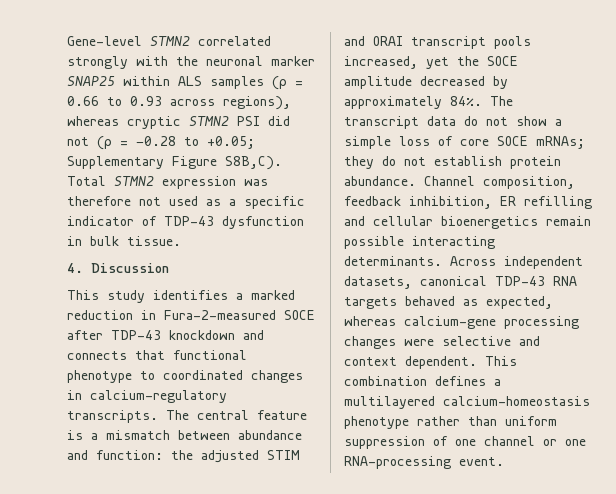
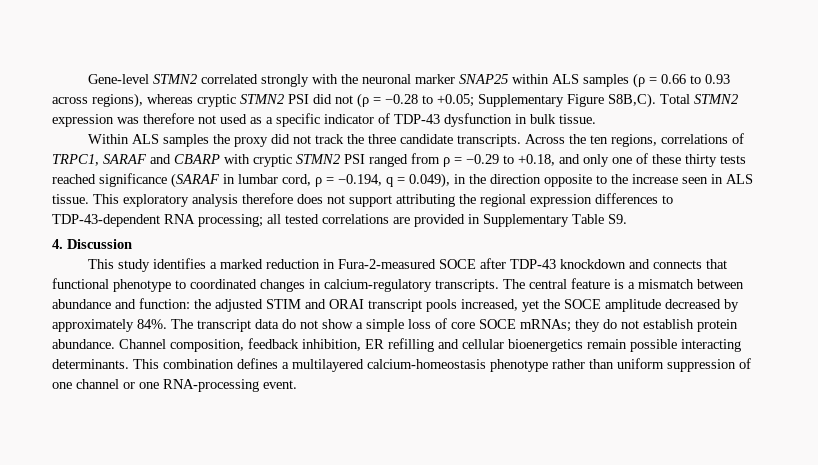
(181, 241) none -> [87,133,744,147] [52,153,746,167] [52,173,753,188] [52,193,673,207] [52,214,627,227] // Within ALS samples the proxy did not track the three candidate transcripts. Across the ten regions, correlations of TRPC1, SARAF and CBARP with cryptic STMN2 PSI ranged from ρ = −0.29 to +0.18, and only one of these thirty tests reached significance (SARAF in lumbar cord, ρ = −0.194, q = 0.049), in the direction opposite to the increase seen in ALS tissue. This exploratory analysis therefore does not support attributing the regional expression differences to TDP-43-dependent RNA processing; all tested correlations are provided in Supplementary Table S9.
[450,256,583,269] [344,276,577,289] [344,296,553,309] [344,316,579,329] [344,336,540,349] [344,356,477,369] Across independent datasets, canonical TDP-43 RNA targets behaved as expected, whereas calcium-gene processing changes were selective and context dependent. -> (129, 364) none

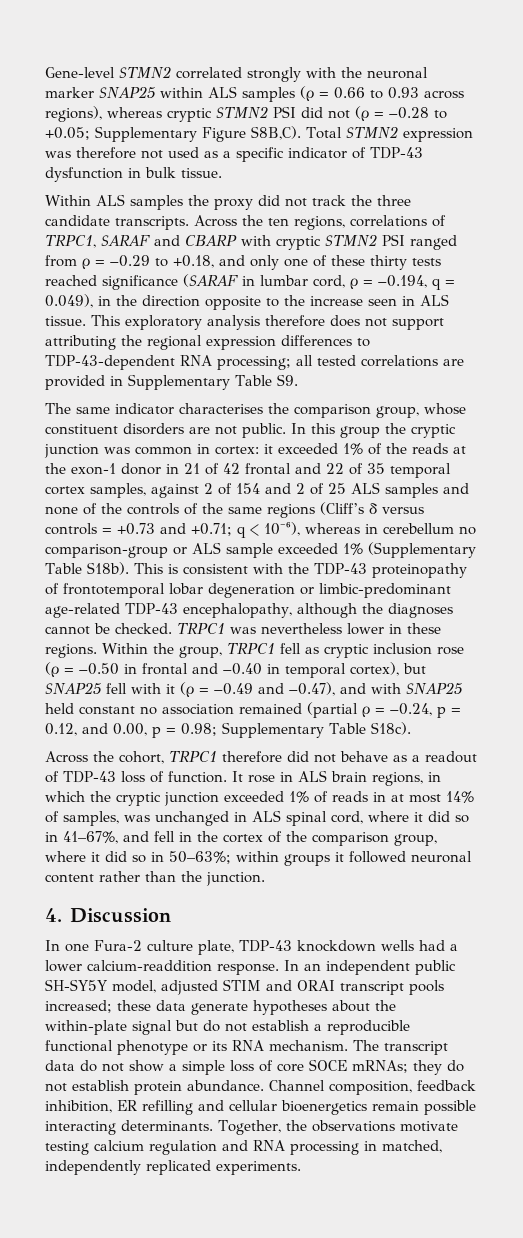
[52,239,132,249] [87,258,727,272] [52,278,744,292] [52,298,211,309] 4. Discussion // This study identifies a marked reduction in Fura-2-measured SOCE after TDP-43 knockdown and connects that functional phenotype to coordinated changes in calcium-regulatory transcripts. The central feature is a mismatch between abundance and function: the -> [45,403,466,418] [45,423,456,438] [44,443,466,458] [45,463,451,478] [45,482,469,498] [45,502,424,518] [45,522,476,538] [45,542,476,558] [45,562,467,578] [45,583,451,598] [45,603,453,618] [45,623,441,635] [45,643,464,658] [45,662,426,678] [45,682,462,697] [45,702,461,718] [45,722,411,738] [45,751,477,764] [45,770,441,786] [45,791,474,806] [45,810,469,826] [45,831,437,846] [45,851,472,866] [45,871,265,886] [45,908,171,923] [45,940,458,955] [45,960,456,975] [45,979,156,993] The same indicator characterises the comparison group, whose constituent disorders are not public. In this group the cryptic junction was common in cortex: it exceeded 1% of the reads at the exon-1 donor in 21 of 42 frontal and 22 of 35 temporal cortex samples, against 2 of 154 and 2 of 25 ALS samples and none of the controls of the same regions (Cliff’s δ versus controls = +0.73 and +0.71; q < 10⁻⁶), whereas in cerebellum no comparison-group or ALS sample exceeded 1% (Supplementary Table S18b). This is consistent with the TDP-43 proteinopathy of frontotemporal lobar degeneration or limbic-predominant age-related TDP-43 encephalopathy, although the diagnoses cannot be checked. TRPC1 was nevertheless lower in these regions. Within the group, TRPC1 fell as cryptic inclusion rose (ρ = −0.50 in frontal and −0.40 in temporal cortex), but SNAP25 fell with it (ρ = −0.49 and −0.47), and with SNAP25 held constant no association remained (partial ρ = −0.24, p = 0.12, and 0.00, p = 0.98; Supplementary Table S18c). // Across the cohort, TRPC1 therefore did not behave as a readout of TDP-43 loss of function. It rose in ALS brain regions, in which the cryptic junction exceeded 1% of reads in at most 14% of samples, was unchanged in ALS spinal cord, where it did so in 41–67%, and fell in the cortex of the comparison group, where it did so in 50–63%; within groups it followed neuronal content rather than the junction. // 4. Discussion // In one Fura-2 culture plate, TDP-43 knockdown wells had a lower calcium-readdition response. In an independent public SH-SY5Y model,
[461,299,739,312] [52,319,167,332] increased, yet the SOCE amplitude decreased by approximately 84%. -> [45,1000,396,1015] [45,1020,410,1035] [45,1040,348,1055] increased; these data generate hypotheses about the within-plate signal but do not establish a reproducible functional phenotype or its RNA mechanism.
[133,358,751,372] [52,379,297,392] This combination defines a multilayered calcium-homeostasis phenotype rather than uniform suppression of one channel or one RNA-processing event. -> [218,1120,458,1135] [45,1140,442,1155] [45,1160,301,1175] Together, the observations motivate testing calcium regulation and RNA processing in matched, independently replicated experiments.

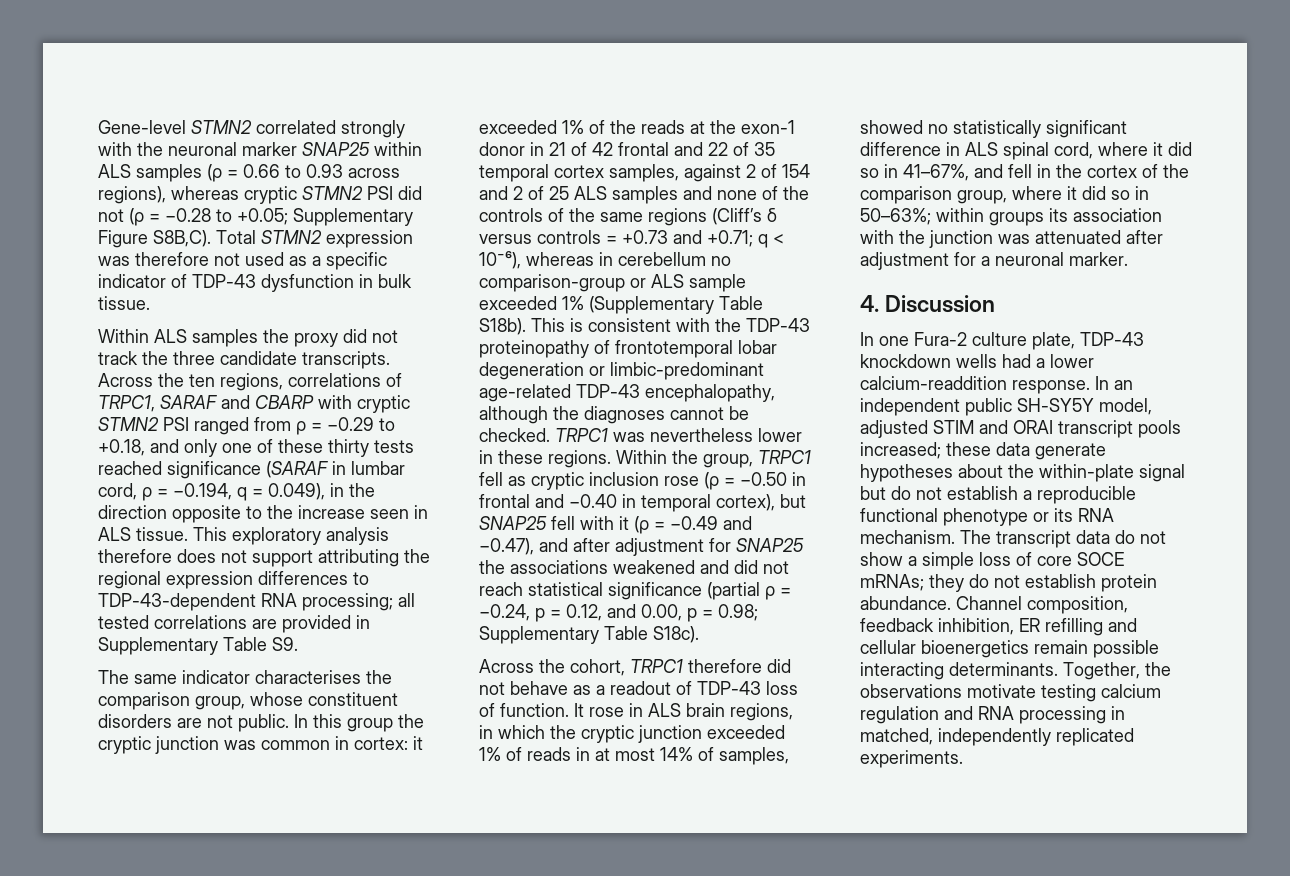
[370,682,462,695] [45,703,302,715] with SNAP25 held constant no association remained -> [573,538,804,556] [479,560,789,574] [479,582,702,600] after adjustment for SNAP25 the associations weakened and did not reach statistical significance
[124,811,229,826] was unchanged -> [860,120,1127,138] [860,142,941,156] showed no statistically significant difference
[335,851,472,863] [45,871,265,886] it followed neuronal content rather than the junction. -> [1049,208,1162,222] [860,230,1163,248] [860,252,1128,270] its association with the junction was attenuated after adjustment for a neuronal marker.

